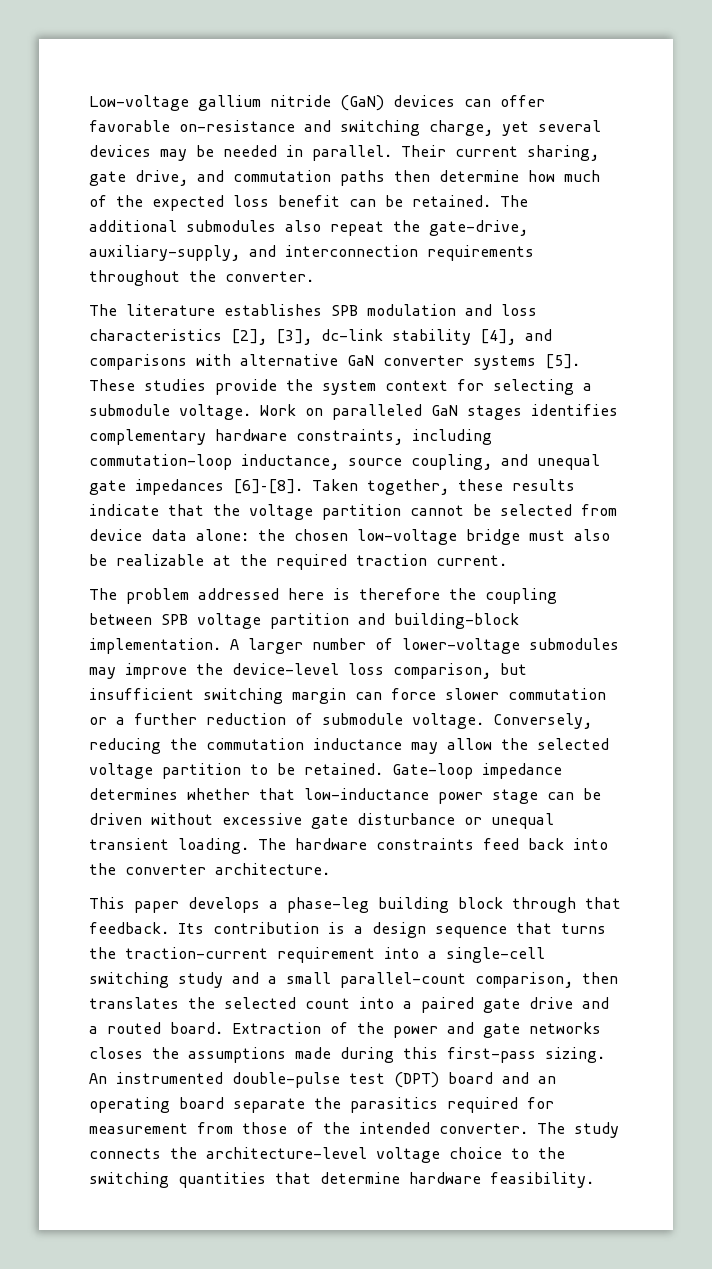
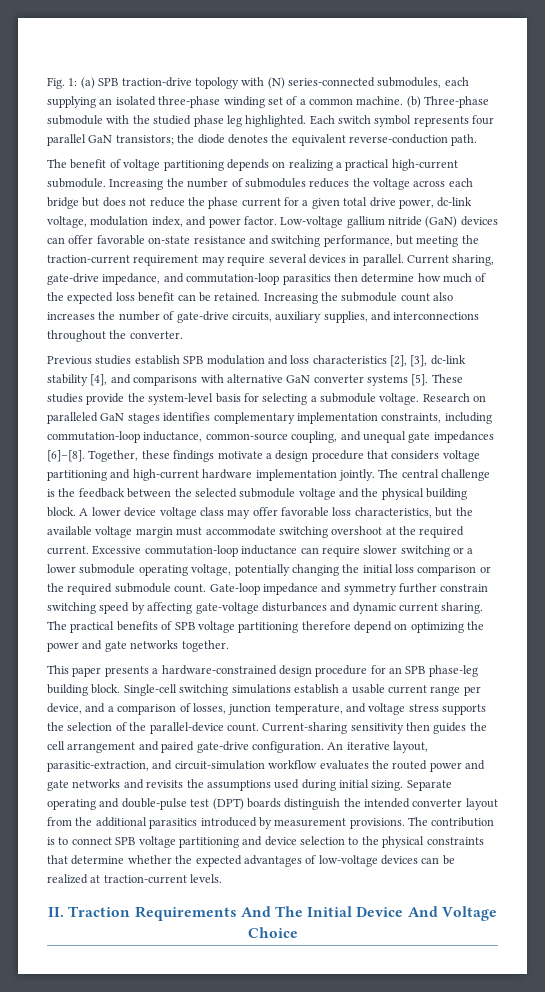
(89, 103) none -> [47,77,469,89] [47,96,490,108] [47,115,495,127] [47,134,478,146] [47,159,458,171] [47,178,473,190] [47,197,473,209] [47,216,277,228] Fig. 1: (a) SPB traction-drive topology with (N) series-connected submodules, each supplying an isolated three-phase winding set of a common machine. (b) Three-phase submodule with the studied phase leg highlighted. Each switch symbol represents four parallel GaN transistors; the diode denotes the equivalent reverse-conduction path. // The benefit of voltage partitioning depends on realizing a practical high-current submodule. Increasing the number of submodules reduces the voltage across each bridge but does not reduce the phase current for a given total drive power, dc-link voltage, modulation index, and power factor.
[179,120,601,136] [89,145,599,161] [89,170,385,186] on-resistance and switching charge, yet several devices may be needed in parallel. Their current sharing, gate drive, and commutation paths -> [148,235,479,247] [47,254,495,266] [47,273,331,285] on-state resistance and switching performance, but meeting the traction-current requirement may require several devices in parallel. Current sharing, gate-drive impedance, and commutation-loop parasitics
[500,195,528,207] [89,220,528,236] [89,245,534,261] The additional submodules also repeat the gate-drive, auxiliary-supply, and interconnection requirements -> [263,292,454,304] [47,311,480,323] Increasing the submodule count also increases the number of gate-drive circuits, auxiliary supplies, and interconnections
[89,304,322,316] The literature establishes -> [47,355,180,365] Previous studies establish
[322,380,448,395] system context -> [148,393,241,405] system-level basis
[260,404,296,416] Work -> [422,393,470,402] Research
[215,429,287,441] hardware -> [296,412,378,424] implementation
[348,458,402,466] source -> [205,433,288,441] common-source
[312,479,575,495] [89,504,617,520] [89,529,610,545] [89,554,204,566] Taken together, these results indicate that the voltage partition cannot be selected from device data alone: the chosen low-voltage bridge must also be realizable -> [88,450,480,462] [47,469,490,481] [47,488,468,500] [47,507,473,519] [47,526,383,538] Together, these findings motivate a design procedure that considers voltage partitioning and high-current hardware implementation jointly. The central challenge is the feedback between the selected submodule voltage and the physical building block. A lower device voltage class may offer favorable loss characteristics, but the available voltage margin must accommodate switching overshoot
[356,554,427,566] traction -> (465, 532) none
[89,588,557,604] [89,613,519,629] [89,638,619,654] [89,663,527,679] [89,688,606,704] [89,713,592,729] [89,738,609,754] [89,763,562,779] [89,788,601,804] [89,813,554,829] [89,838,608,854] [89,863,330,875] [89,897,621,913] [89,922,606,938] [89,947,545,963] [89,972,618,988] [89,997,609,1013] [89,1022,348,1034] // The problem addressed here is therefore the coupling between SPB voltage partition and building-block implementation. A larger number of lower-voltage submodules may improve the device-level loss comparison, but insufficient switching margin can force slower commutation or a further reduction of submodule voltage. Conversely, reducing the commutation inductance may allow the selected voltage partition to be retained. Gate-loop impedance determines whether that low-inductance power stage can be driven without excessive gate disturbance or unequal transient loading. The hardware constraints feed back into the converter architecture. // This paper develops a phase-leg building block through that feedback. Its contribution is a design sequence that turns the traction-current requirement into a single-cell switching study and a small parallel-count comparison, then translates the selected count into a paired gate drive and a routed board. Extraction of -> [92,545,474,557] [47,564,491,576] [47,583,489,595] [47,602,484,614] [47,621,464,633] Excessive commutation-loop inductance can require slower switching or a lower submodule operating voltage, potentially changing the initial loss comparison or the required submodule count. Gate-loop impedance and symmetry further constrain switching speed by affecting gate-voltage disturbances and dynamic current sharing. The practical benefits of SPB voltage partitioning therefore depend on optimizing
[89,1047,605,1063] [89,1072,556,1088] [89,1097,554,1113] [89,1122,619,1138] [89,1147,565,1163] [89,1172,594,1188] closes the assumptions made during this first-pass sizing. An instrumented double-pulse test (DPT) board and an operating board separate the parasitics required for measurement from those of the intended converter. The study connects the architecture-level voltage choice to the switching quantities that determine hardware feasibility. -> [181,640,229,652] [47,665,478,677] [47,684,481,696] [47,703,487,715] [47,722,487,734] [47,741,428,753] [47,760,485,772] [47,779,452,791] [47,798,498,810] [47,817,495,829] [47,836,484,848] [47,855,455,867] [47,874,223,884] [48,906,497,921] [247,927,298,938] together. // This paper presents a hardware-constrained design procedure for an SPB phase-leg building block. Single-cell switching simulations establish a usable current range per device, and a comparison of losses, junction temperature, and voltage stress supports the selection of the parallel-device count. Current-sharing sensitivity then guides the cell arrangement and paired gate-drive configuration. An iterative layout, parasitic-extraction, and circuit-simulation workflow evaluates the routed power and gate networks and revisits the assumptions used during initial sizing. Separate operating and double-pulse test (DPT) boards distinguish the intended converter layout from the additional parasitics introduced by measurement provisions. The contribution is to connect SPB voltage partitioning and device selection to the physical constraints that determine whether the expected advantages of low-voltage devices can be realized at traction-current levels. // II. Traction Requirements And The Initial Device And Voltage Choice

